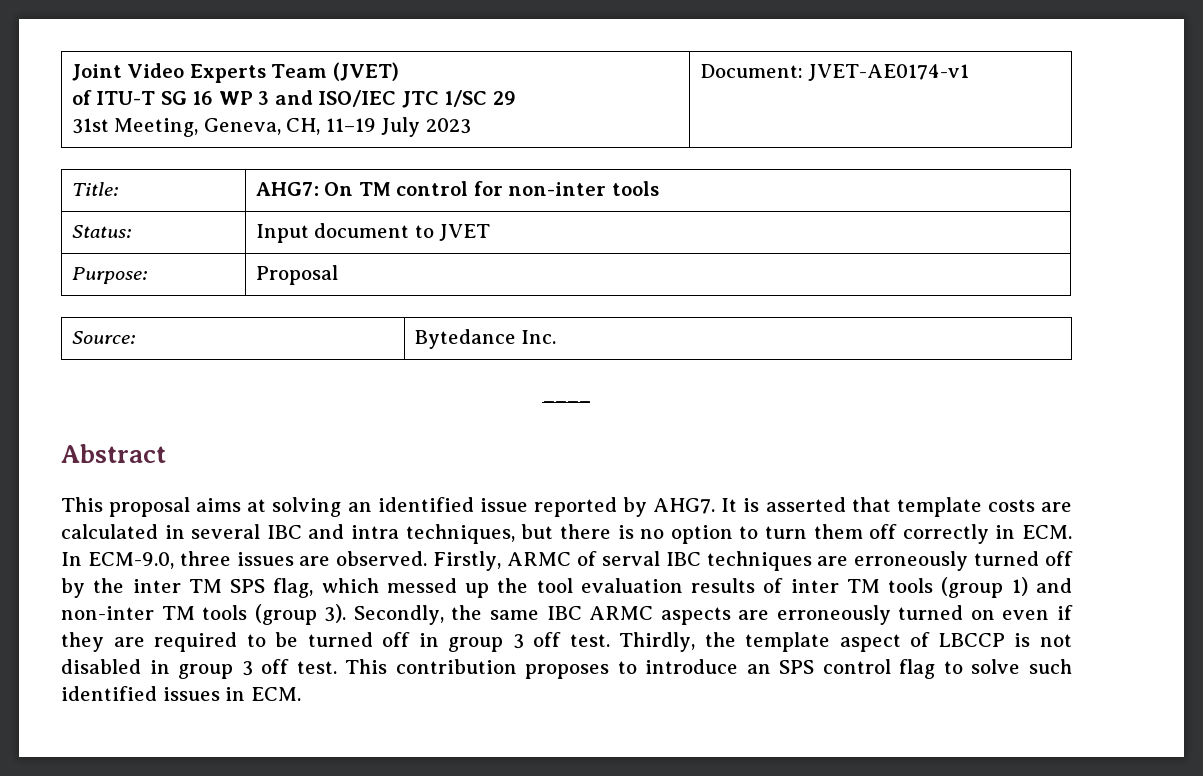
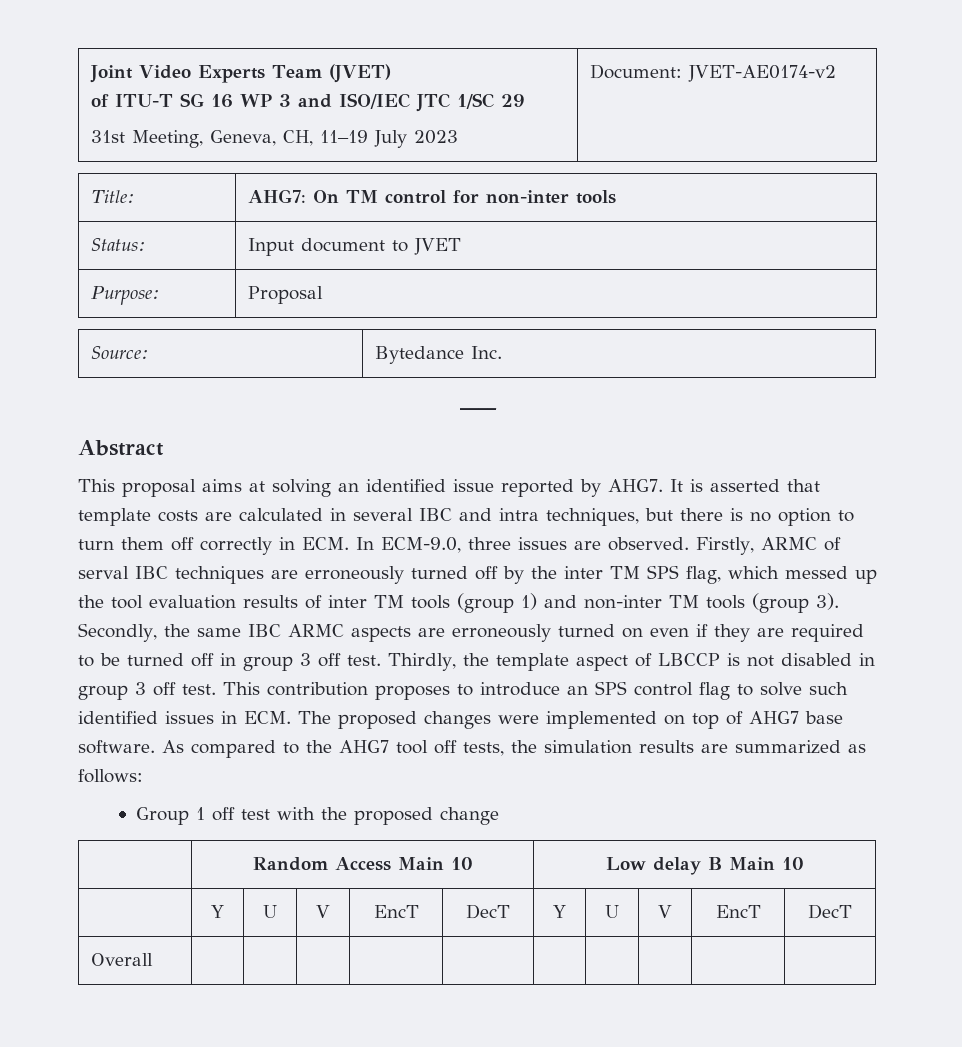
[808,64,970,81] JVET-AE0174-v1 -> [688,65,837,82] JVET-AE0174-v2
(301, 694) none -> [298,711,843,729] [78,740,866,758] [78,769,143,783] [135,807,499,825] [252,857,473,871] [605,857,804,875] [211,905,224,918] [263,905,277,918] [316,905,330,918] [373,905,419,918] [466,904,510,919] [553,905,566,918] [605,905,619,918] [658,905,672,918] [715,905,761,918] [808,904,852,919] [91,953,154,966] The proposed changes were implemented on top of AHG7 base software. As compared to the AHG7 tool off tests, the simulation results are summarized as follows: // Group 1 off test with the proposed change // | Random Access Main 10 | Low delay B Main 10 // | Y | U | V | EncT | DecT | Y | U | V | EncT | DecT // Overall | | | | | | | | | |

